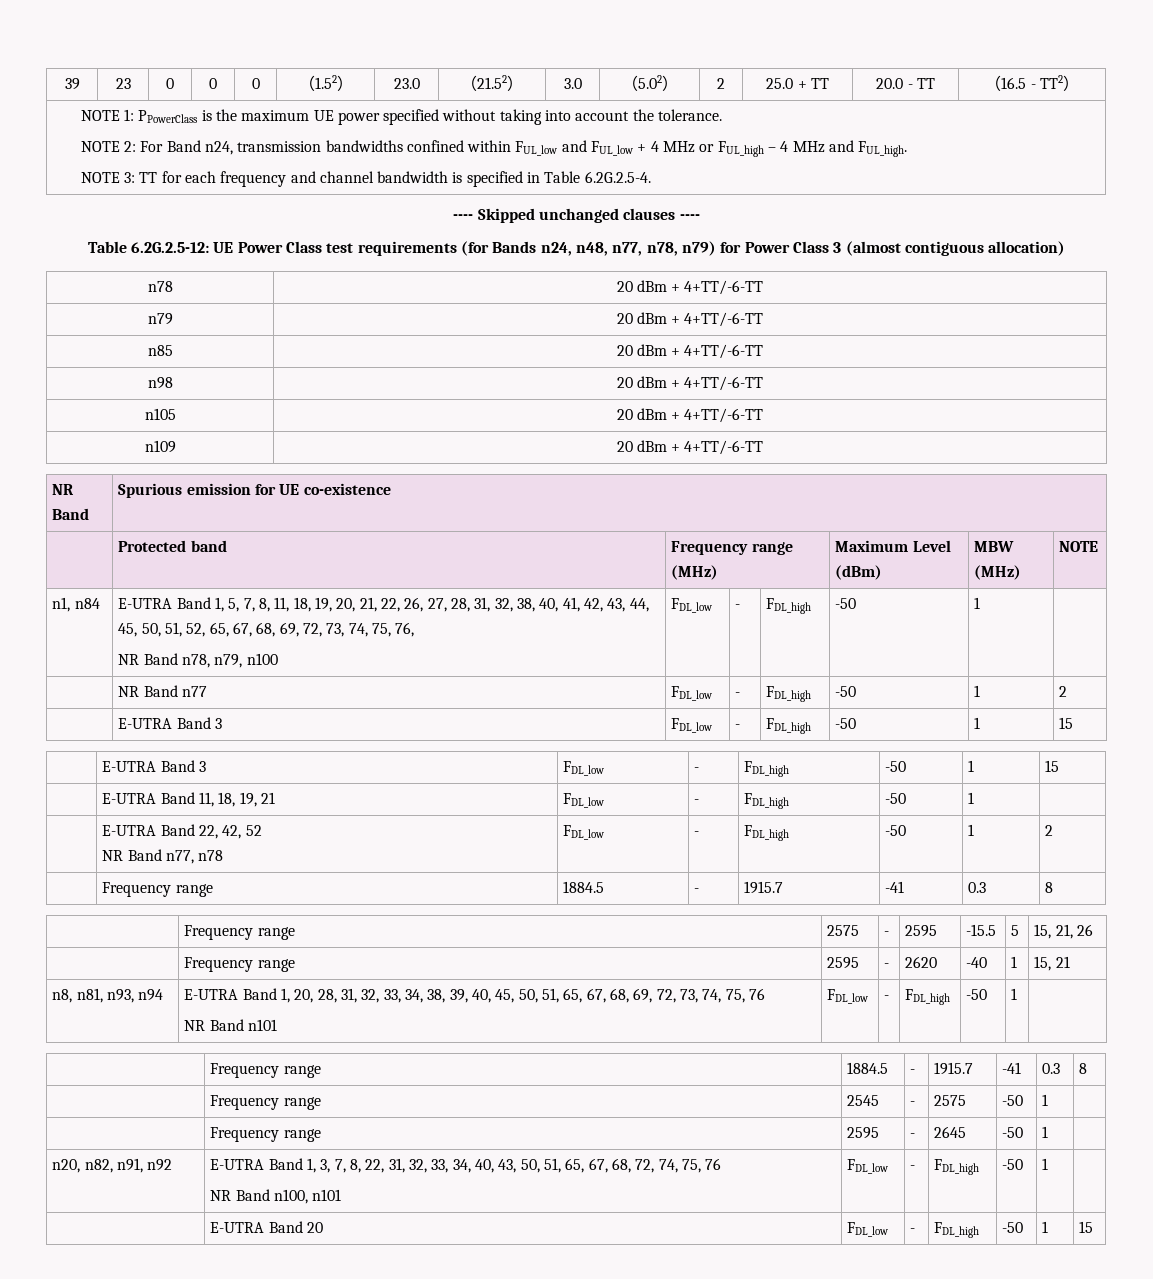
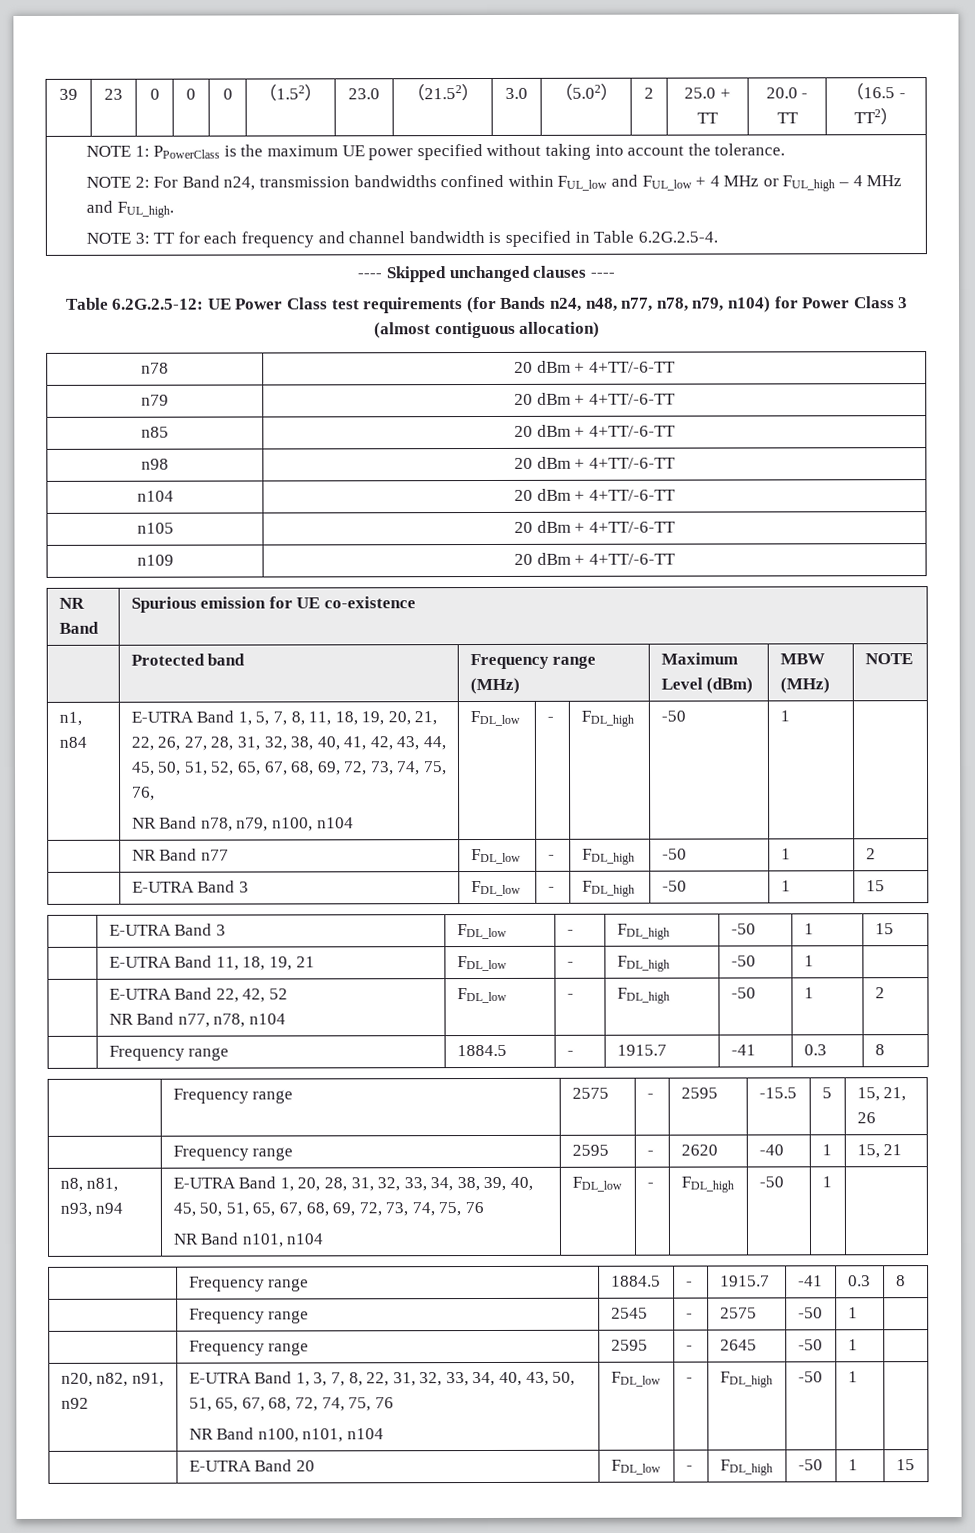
[681,241,716,256] n79) -> [692,296,771,313] n79, n104)
(764, 383) none -> [136,490,174,502] [514,488,676,501] // n104 | 20 dBm + 4+TT/-6-TT
[246,653,278,665] n100 -> [271,817,354,832] n100, n104
[198,850,224,861] n78 -> [213,1013,286,1028] n78, n104
[248,1019,278,1031] n101 -> [241,1233,325,1248] n101, n104
[312,1189,342,1201] n101 -> [302,1428,384,1443] n101, n104

